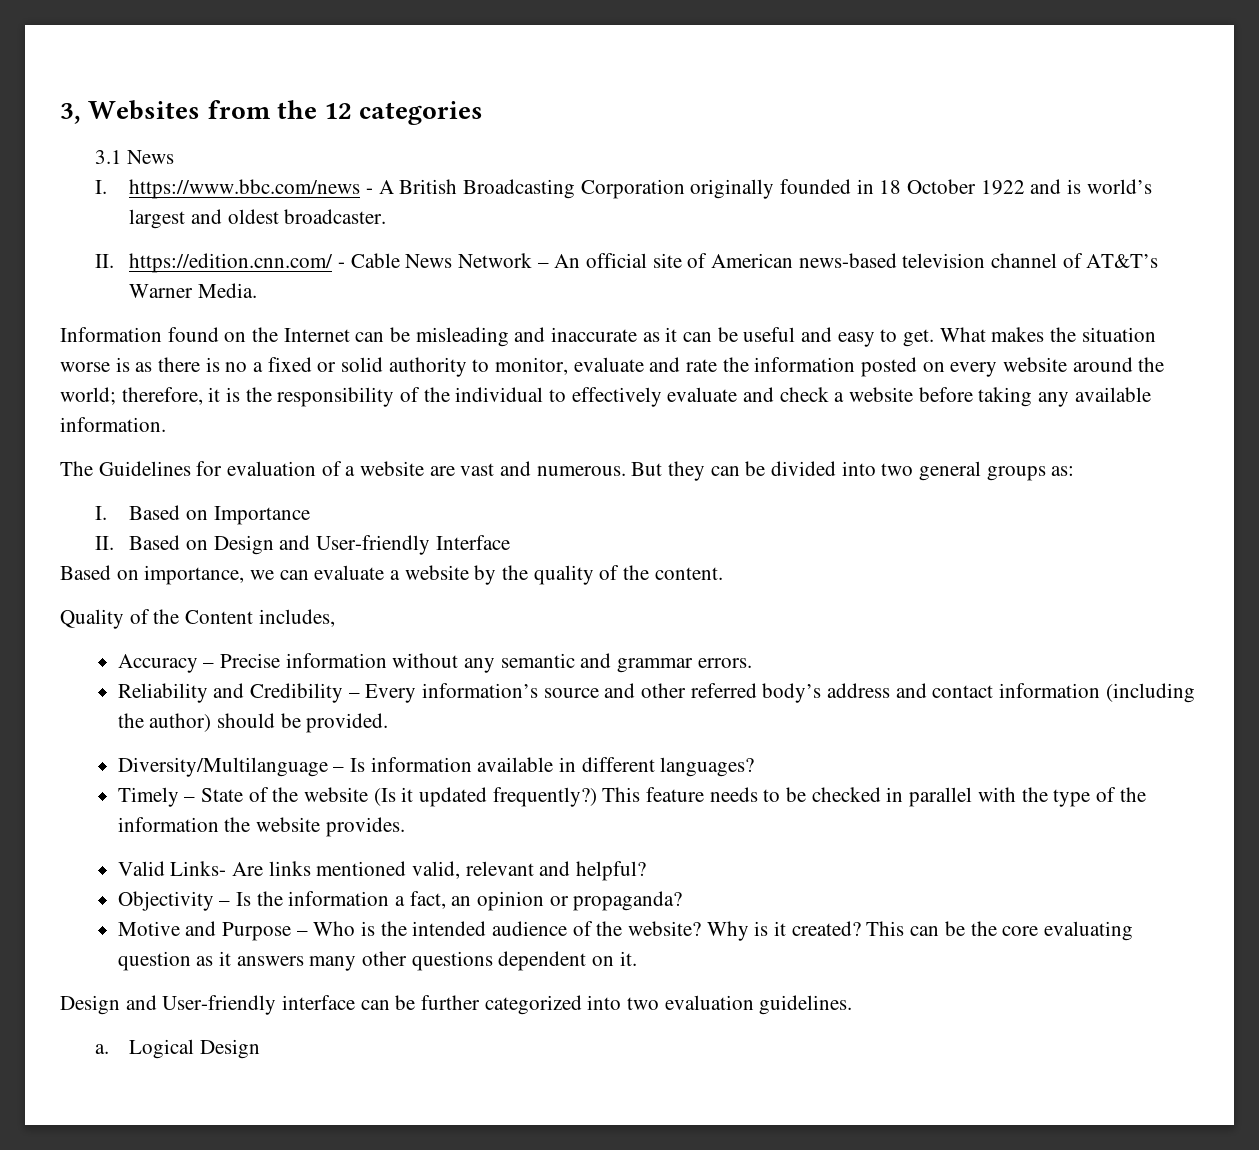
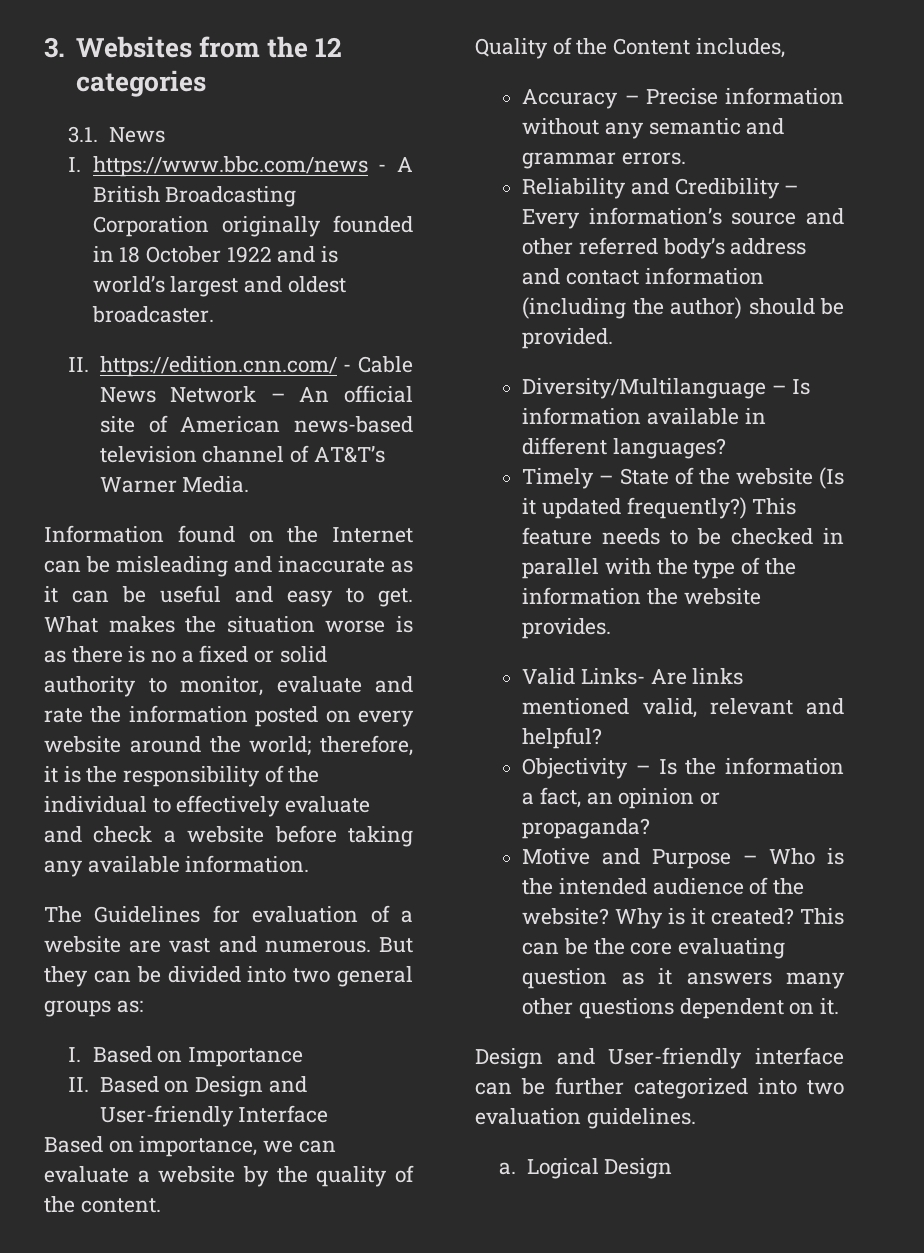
[60,103,81,124] 3, -> [44,37,65,58] 3.
[94,150,122,164] 3.1 -> [68,126,99,143] 3.1.

